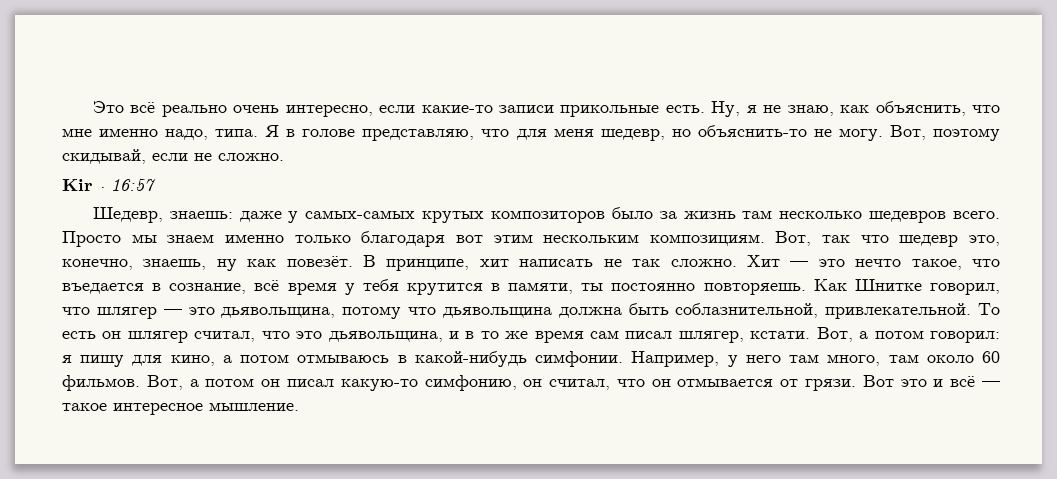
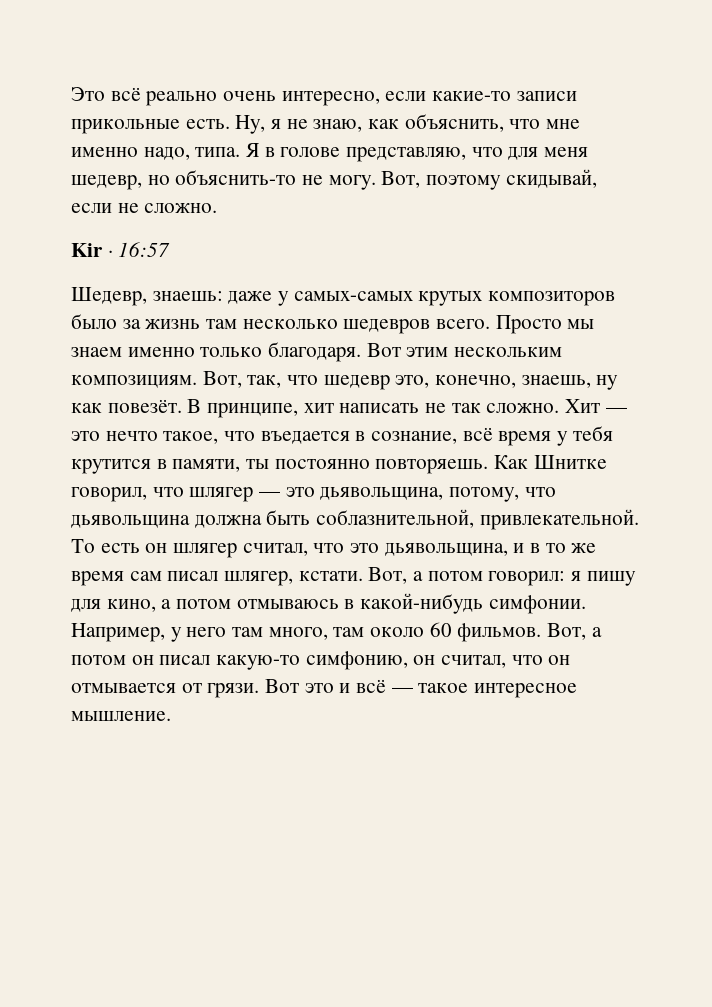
[361,231,483,247] благодаря вот -> [268,342,401,362] благодаря. Вот
[822,235,851,243] так -> [247,375,282,388] так,
[342,306,402,319] потому -> [449,487,520,502] потому,

